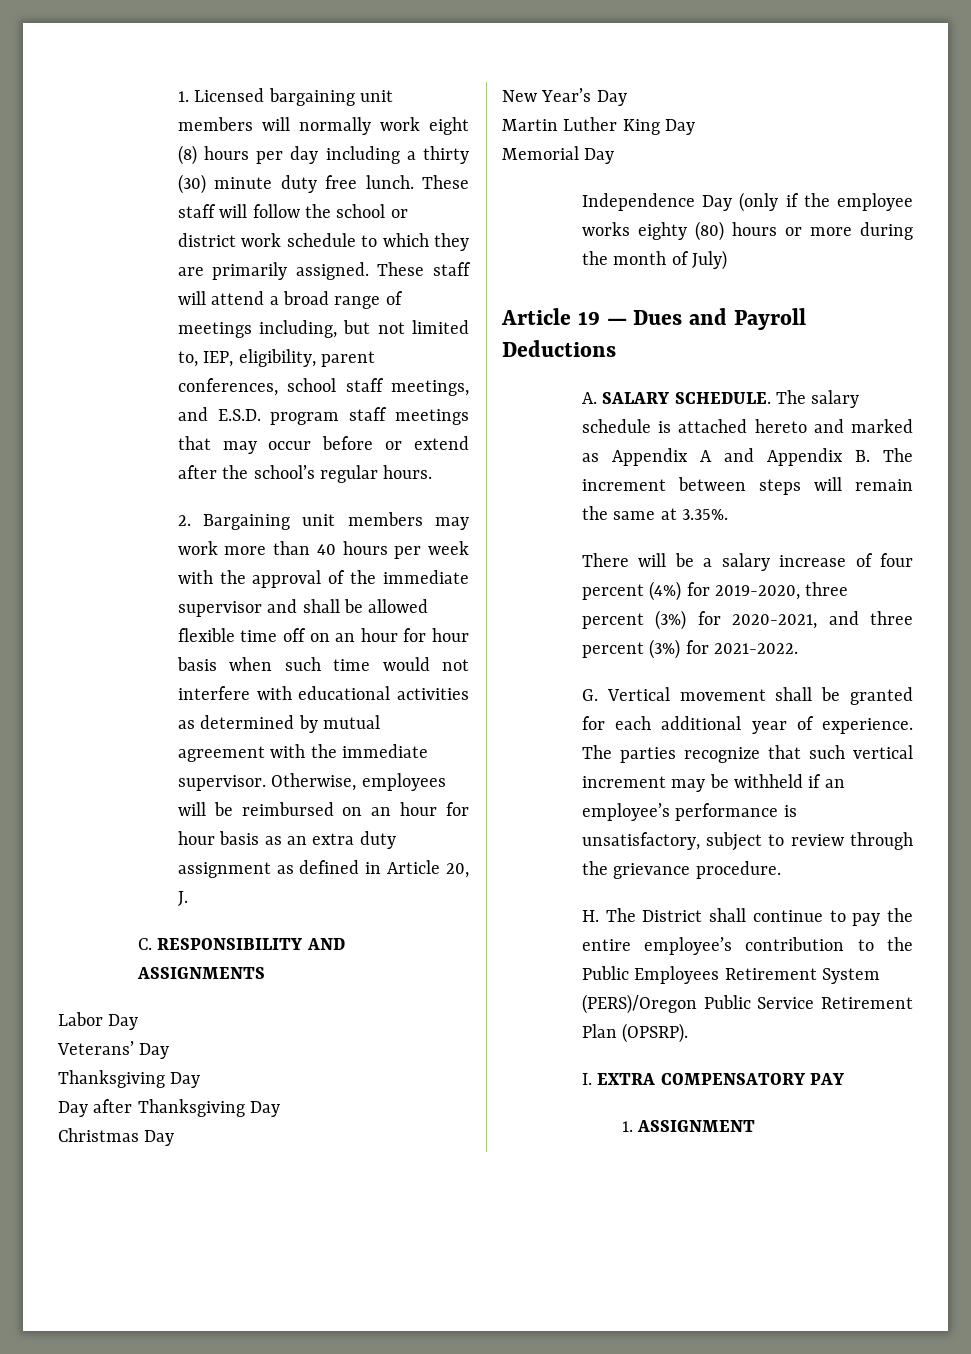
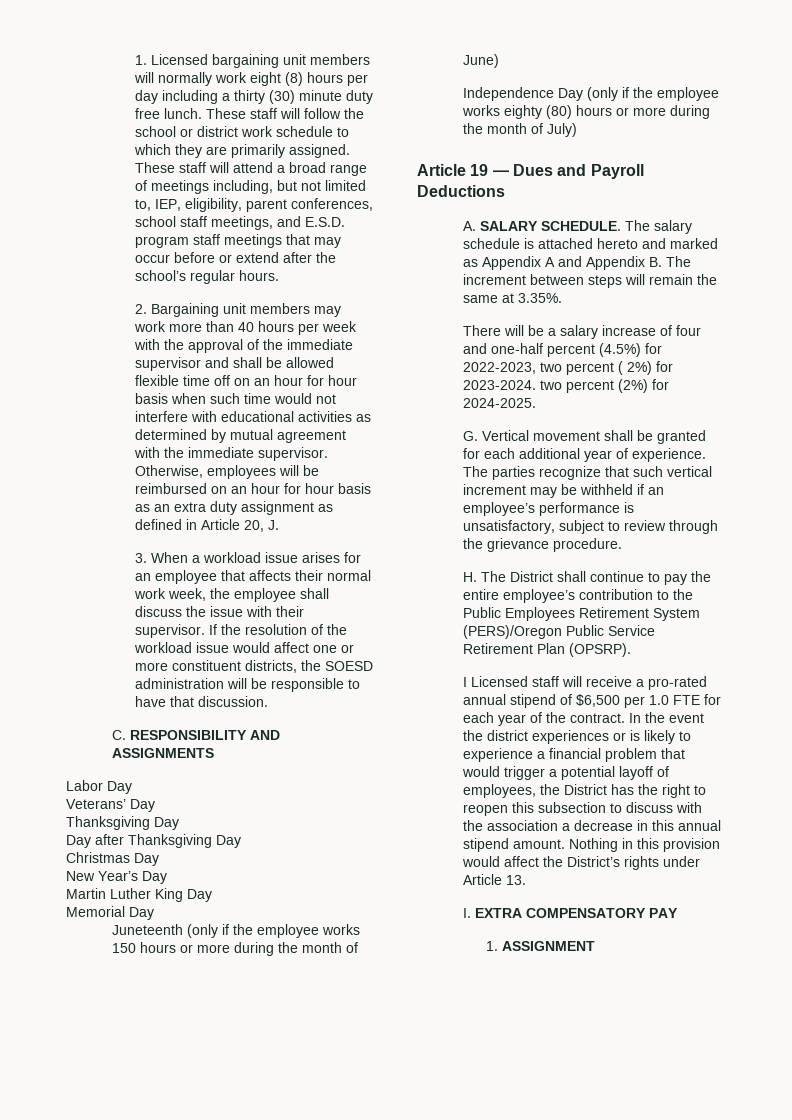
(188, 898) none -> [135,552,362,563] [135,570,372,584] [134,588,330,602] [135,606,305,617] [135,624,348,638] [134,642,355,653] [135,660,374,673] [135,678,361,692] [135,696,269,707] // 3. When a workload issue arises for an employee that affects their normal work week, the employee shall discuss the issue with their supervisor. If the resolution of the workload issue would affect one or more constituent districts, the SOESD administration will be responsible to have that discussion.
(615, 156) none -> [112,924,361,938] [112,942,359,956] [463,54,500,68] // Juneteenth (only if the employee works 150 hours or more during the month of June)
[581,581,849,601] [581,610,913,630] [581,639,799,659] percent (4%) for 2019-2020, three percent (3%) for 2020-2021, and three percent (3%) for 2021-2022. -> [463,343,663,357] [463,361,674,375] [463,379,670,393] [463,398,537,408] and one-half percent (4.5%) for 2022-2023, two percent ( 2%) for 2023-2024. two percent (2%) for 2024-2025.
(689, 1033) none -> [463,676,708,690] [463,694,722,708] [463,712,705,726] [463,730,692,744] [463,748,686,762] [462,766,670,780] [463,784,707,798] [463,802,703,816] [463,820,722,831] [463,838,721,852] [462,856,701,870] [463,874,527,885] // I Licensed staff will receive a pro-rated annual stipend of $6,500 per 1.0 FTE for each year of the contract. In the event the district experiences or is likely to experience a financial problem that would trigger a potential layoff of employees, the District has the right to reopen this subsection to discuss with the association a decrease in this annual stipend amount. Nothing in this provision would affect the District’s rights under Article 13.

